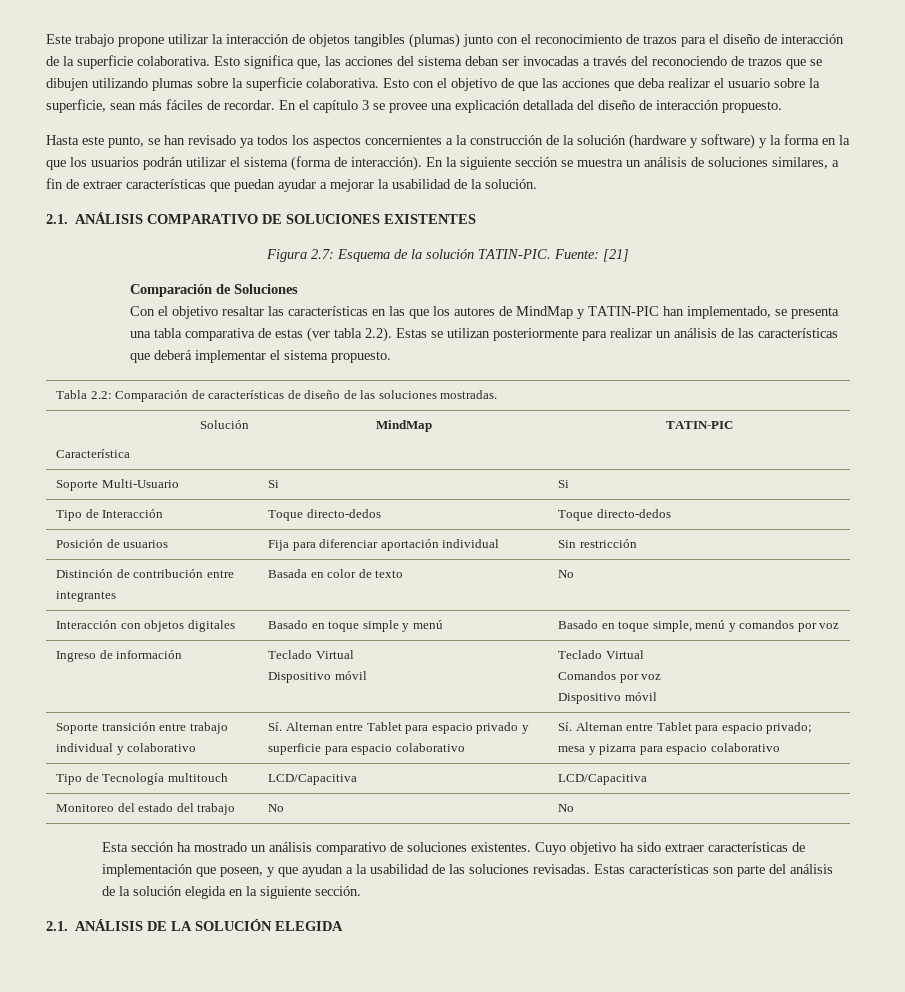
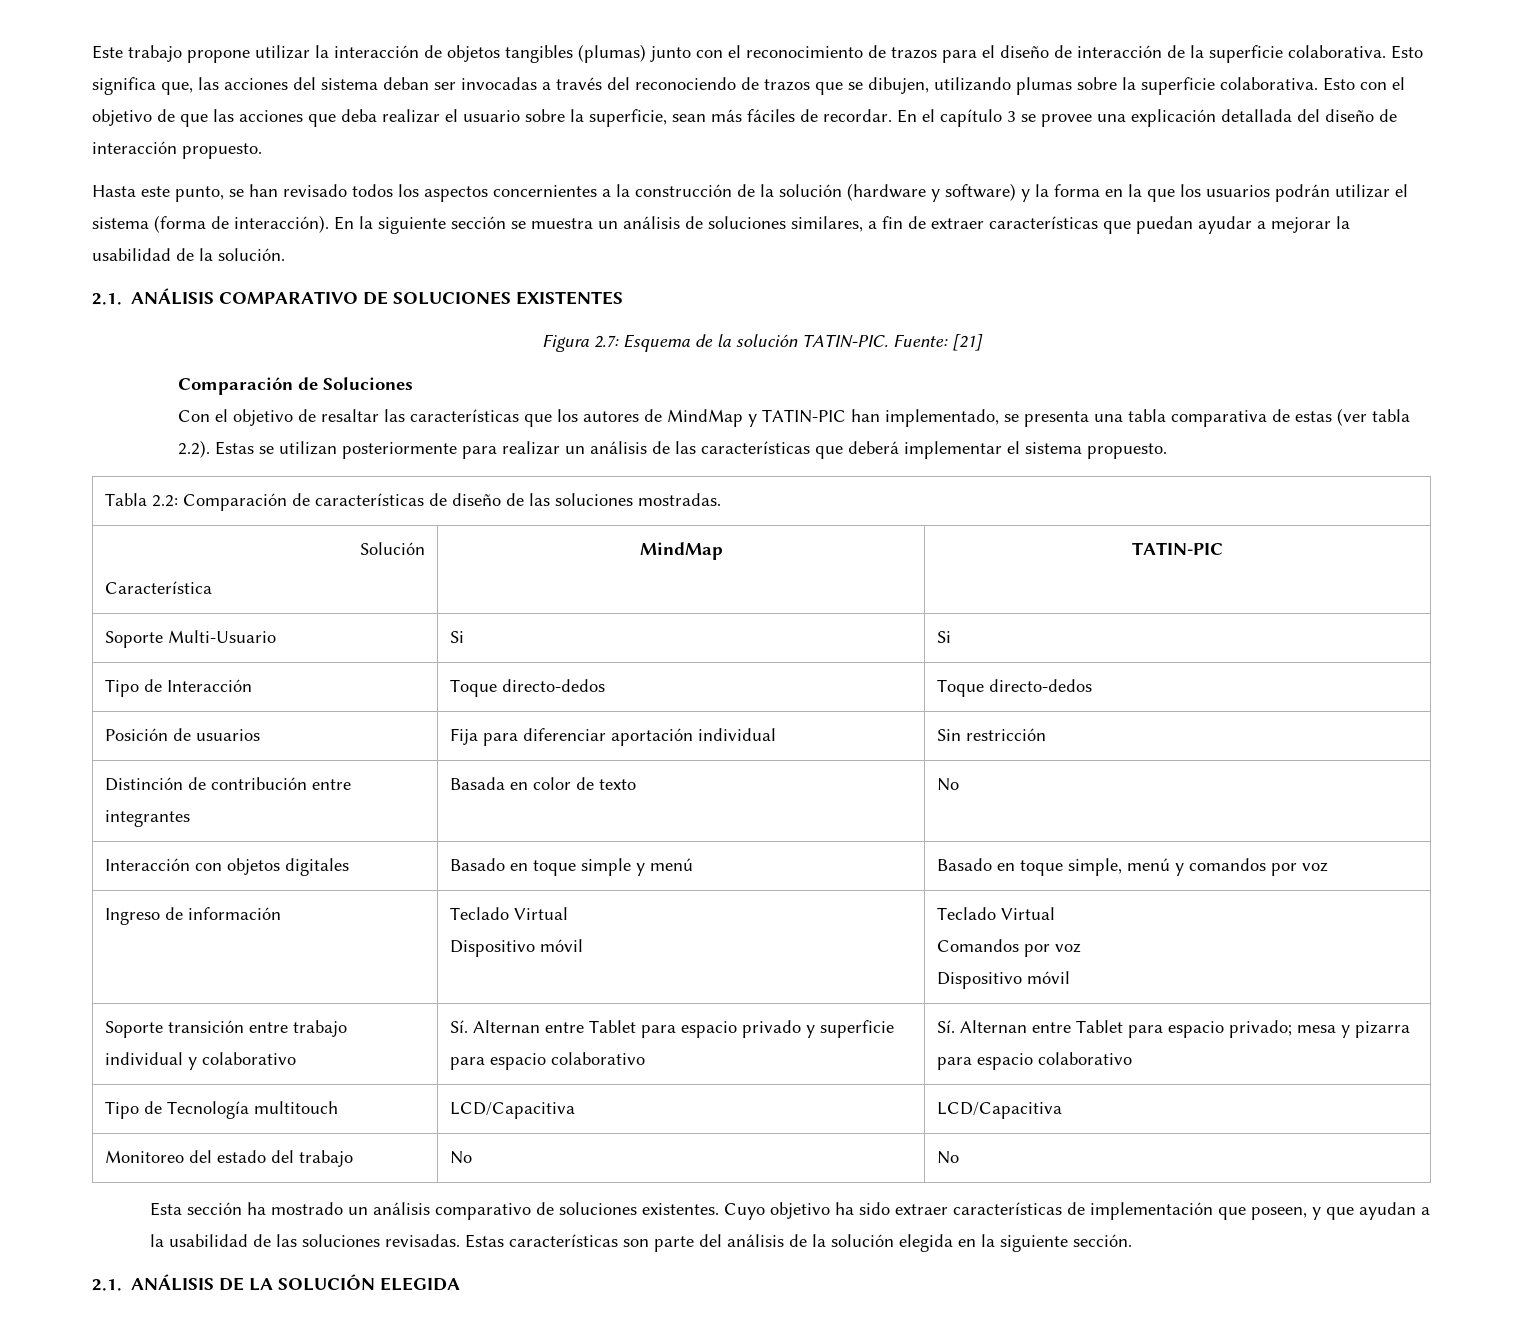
[46,78,89,91] dibujen -> [868,77,929,94] dibujen,
[240,138,254,148] ya -> (347, 190) none
(219, 312) none -> [298,409,317,422] de
[372,306,406,316] en las -> (520, 415) none

